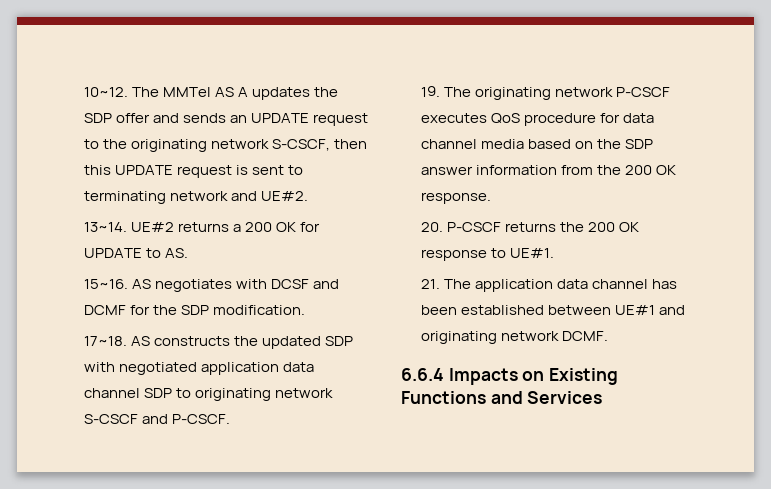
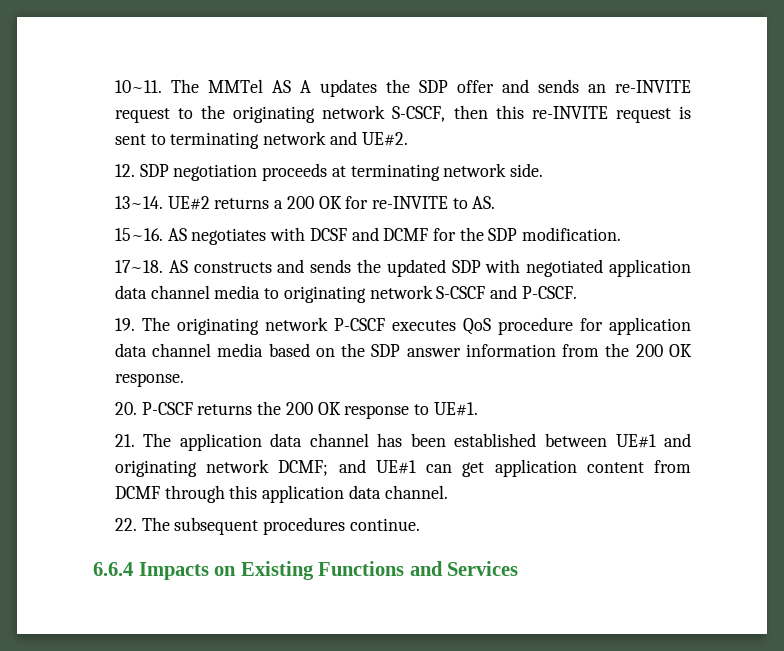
[83,87,128,97] 10~12. -> [114,80,162,93] 10~11.
[250,113,309,123] UPDATE -> [615,80,691,93] re-INVITE
[114,165,173,175] UPDATE -> [531,106,608,119] re-INVITE
(308, 196) none -> [114,163,544,181] // 12. SDP negotiation proceeds at terminating network side.
[83,248,142,258] UPDATE -> [372,196,449,209] re-INVITE
(230, 341) none -> [277,259,352,273] and sends
[143,388,172,398] SDP -> [214,285,261,299] media
(620, 118) none -> [609,317,691,335] application
[561,331,608,341] DCMF. -> [278,459,691,477] [114,485,448,503] [114,517,420,535] DCMF; and UE#1 can get application content from DCMF through this application data channel. // 22. The subsequent procedures continue.

